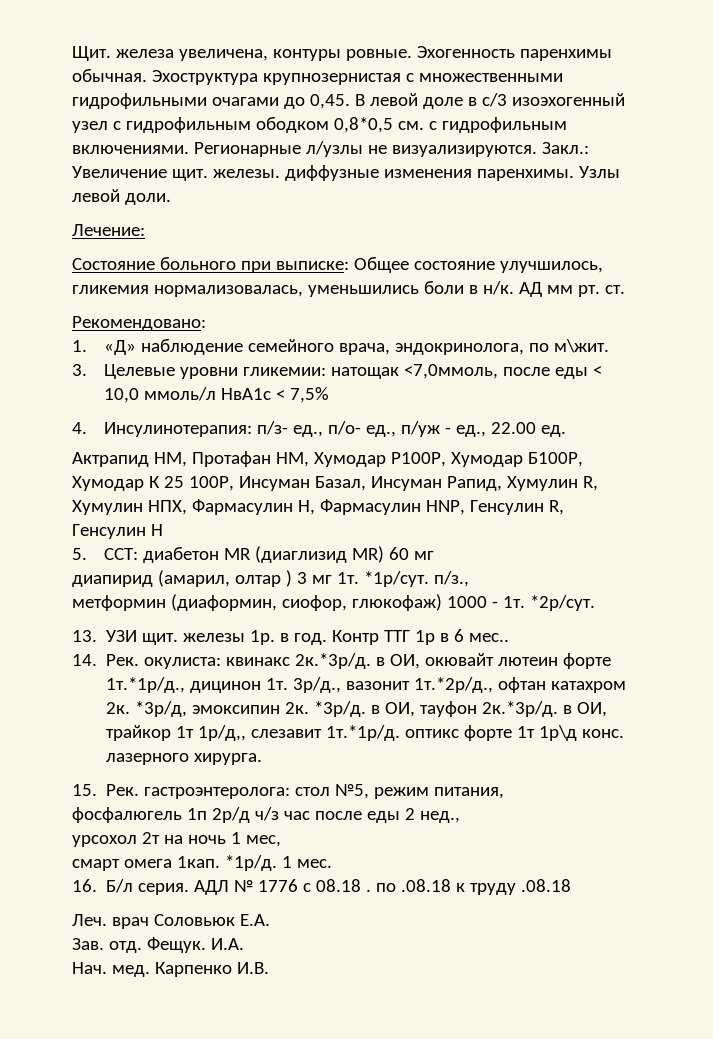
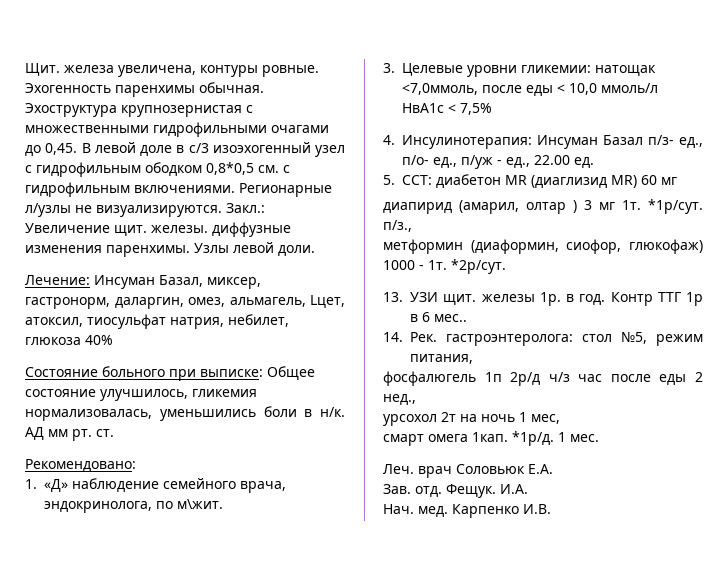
(145, 230) none -> [94,275,261,289] [25,295,345,309] [25,314,289,329] [25,335,113,345] Инсуман Базал, миксер, гастронорм, даларгин, омез, альмагель, Lцет, атоксил, тиосульфат натрия, небилет, глюкоза 40%
(253, 429) none -> [537,135,643,149] Инсуман Базал
[72,451,583,467] [72,476,598,491] [72,499,564,515] [72,524,163,539] // Актрапид НМ, Протафан НМ, Хумодар Р100Р, Хумодар Б100Р, Хумодар К 25 100Р, Инсуман Базал, Инсуман Рапид, Хумулин R, Хумулин НПХ, Фармасулин Н, Фармасулин НNР, Генсулин R, Генсулин Н -> (594, 162) none
[144,653,612,669] [106,677,627,693] [106,701,608,717] [106,725,625,741] [106,753,263,765] [72,784,140,796] окулиста: квинакс 2к.*3р/д. в ОИ, окювайт лютеин форте 1т.*1р/д., дицинон 1т. 3р/д., вазонит 1т.*2р/д., офтан катахром 2к. *3р/д, эмоксипин 2к. *3р/д. в ОИ, тауфон 2к.*3р/д. в ОИ, трайкор 1т 1р/д,, слезавит 1т.*1р/д. оптикс форте 1т 1р\д конс. лазерного хирурга. // 15. Рек. -> (437, 337) none
[72,879,572,895] // 16. Б/л серия. АДЛ № 1776 с 08.18 . по .08.18 к труду .08.18 -> (599, 438) none

